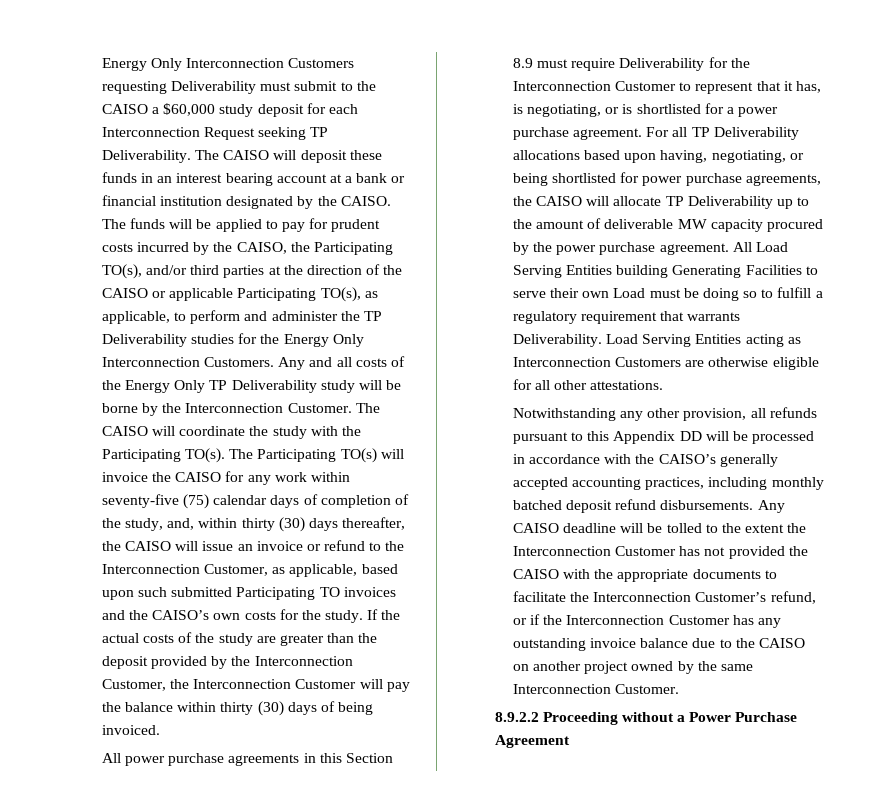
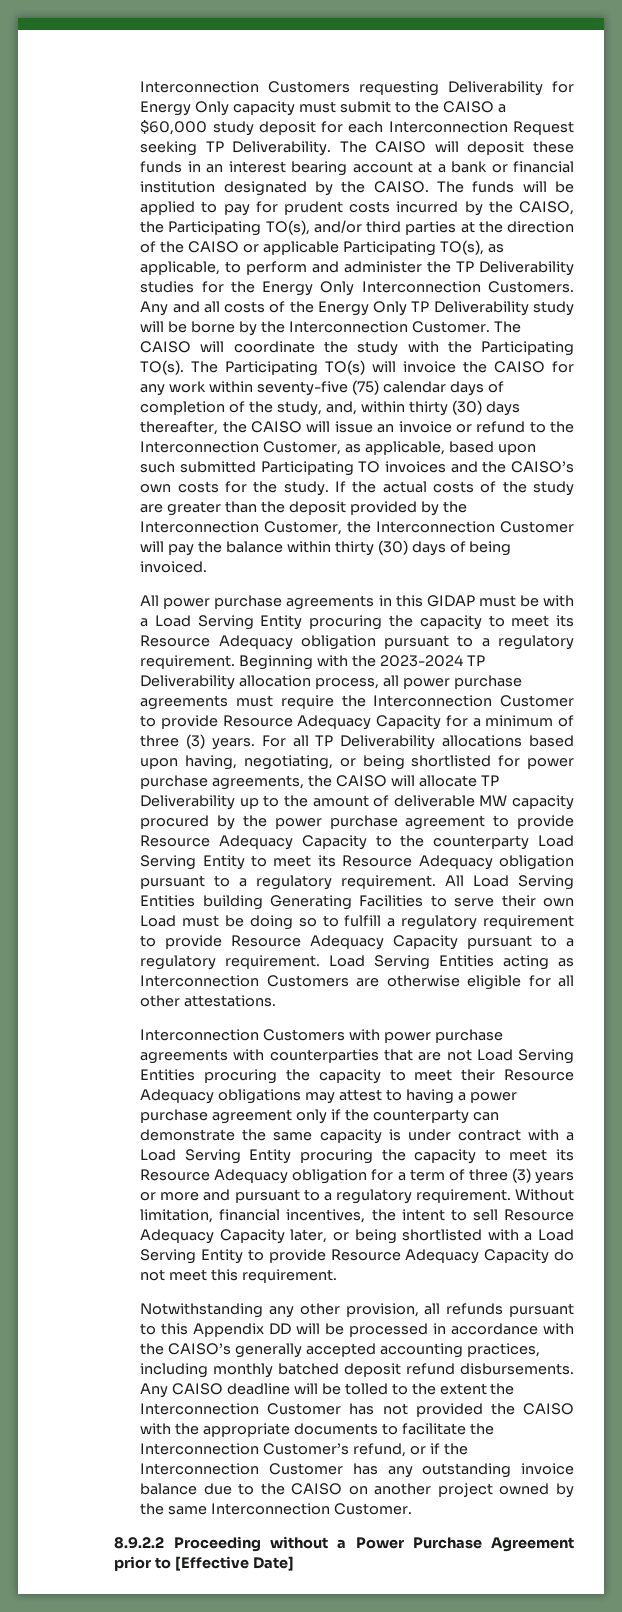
[101,58,182,71] Energy Only -> (140, 87) none
(256, 87) none -> [552,81,574,93] [140,101,296,116] for Energy Only capacity
[345,753,393,763] [512,57,750,71] [512,81,821,94] [512,103,779,117] [512,127,642,140] Section 8.9 must require Deliverability for the Interconnection Customer to represent that it has, is negotiating, or is shortlisted for a power purchase agreement. -> [426,595,574,607] [140,615,574,630] [140,635,574,650] [140,655,485,670] [140,675,522,690] [140,695,574,710] [140,715,574,730] [140,734,255,750] GIDAP must be with a Load Serving Entity procuring the capacity to meet its Resource Adequacy obligation pursuant to a regulatory requirement. Beginning with the 2023-2024 TP Deliverability allocation process, all power purchase agreements must require the Interconnection Customer to provide Resource Adequacy Capacity for a minimum of three (3) years.
[659,243,729,255] agreement. -> [405,815,574,830] [140,835,574,850] [140,855,574,870] [140,875,437,890] agreement to provide Resource Adequacy Capacity to the counterparty Load Serving Entity to meet its Resource Adequacy obligation pursuant to a regulatory requirement.
[660,311,741,321] [512,334,602,347] that warrants Deliverability. -> [140,935,574,950] [140,955,321,970] to provide Resource Adequacy Capacity pursuant to a regulatory requirement.
(664, 385) none -> [140,1029,503,1043] [140,1049,574,1064] [140,1069,574,1084] [140,1089,517,1104] [140,1109,499,1124] [140,1129,574,1144] [140,1149,574,1164] [140,1168,574,1184] [140,1189,574,1204] [140,1209,575,1223] [140,1229,574,1244] [140,1249,574,1264] [140,1269,337,1283] // Interconnection Customers with power purchase agreements with counterparties that are not Load Serving Entities procuring the capacity to meet their Resource Adequacy obligations may attest to having a power purchase agreement only if the counterparty can demonstrate the same capacity is under contract with a Load Serving Entity procuring the capacity to meet its Resource Adequacy obligation for a term of three (3) years or more and pursuant to a regulatory requirement. Without limitation, financial incentives, the intent to sell Resource Adequacy Capacity later, or being shortlisted with a Load Serving Entity to provide Resource Adequacy Capacity do not meet this requirement.
(570, 741) none -> [114,1556,295,1571] prior to [Effective Date]

